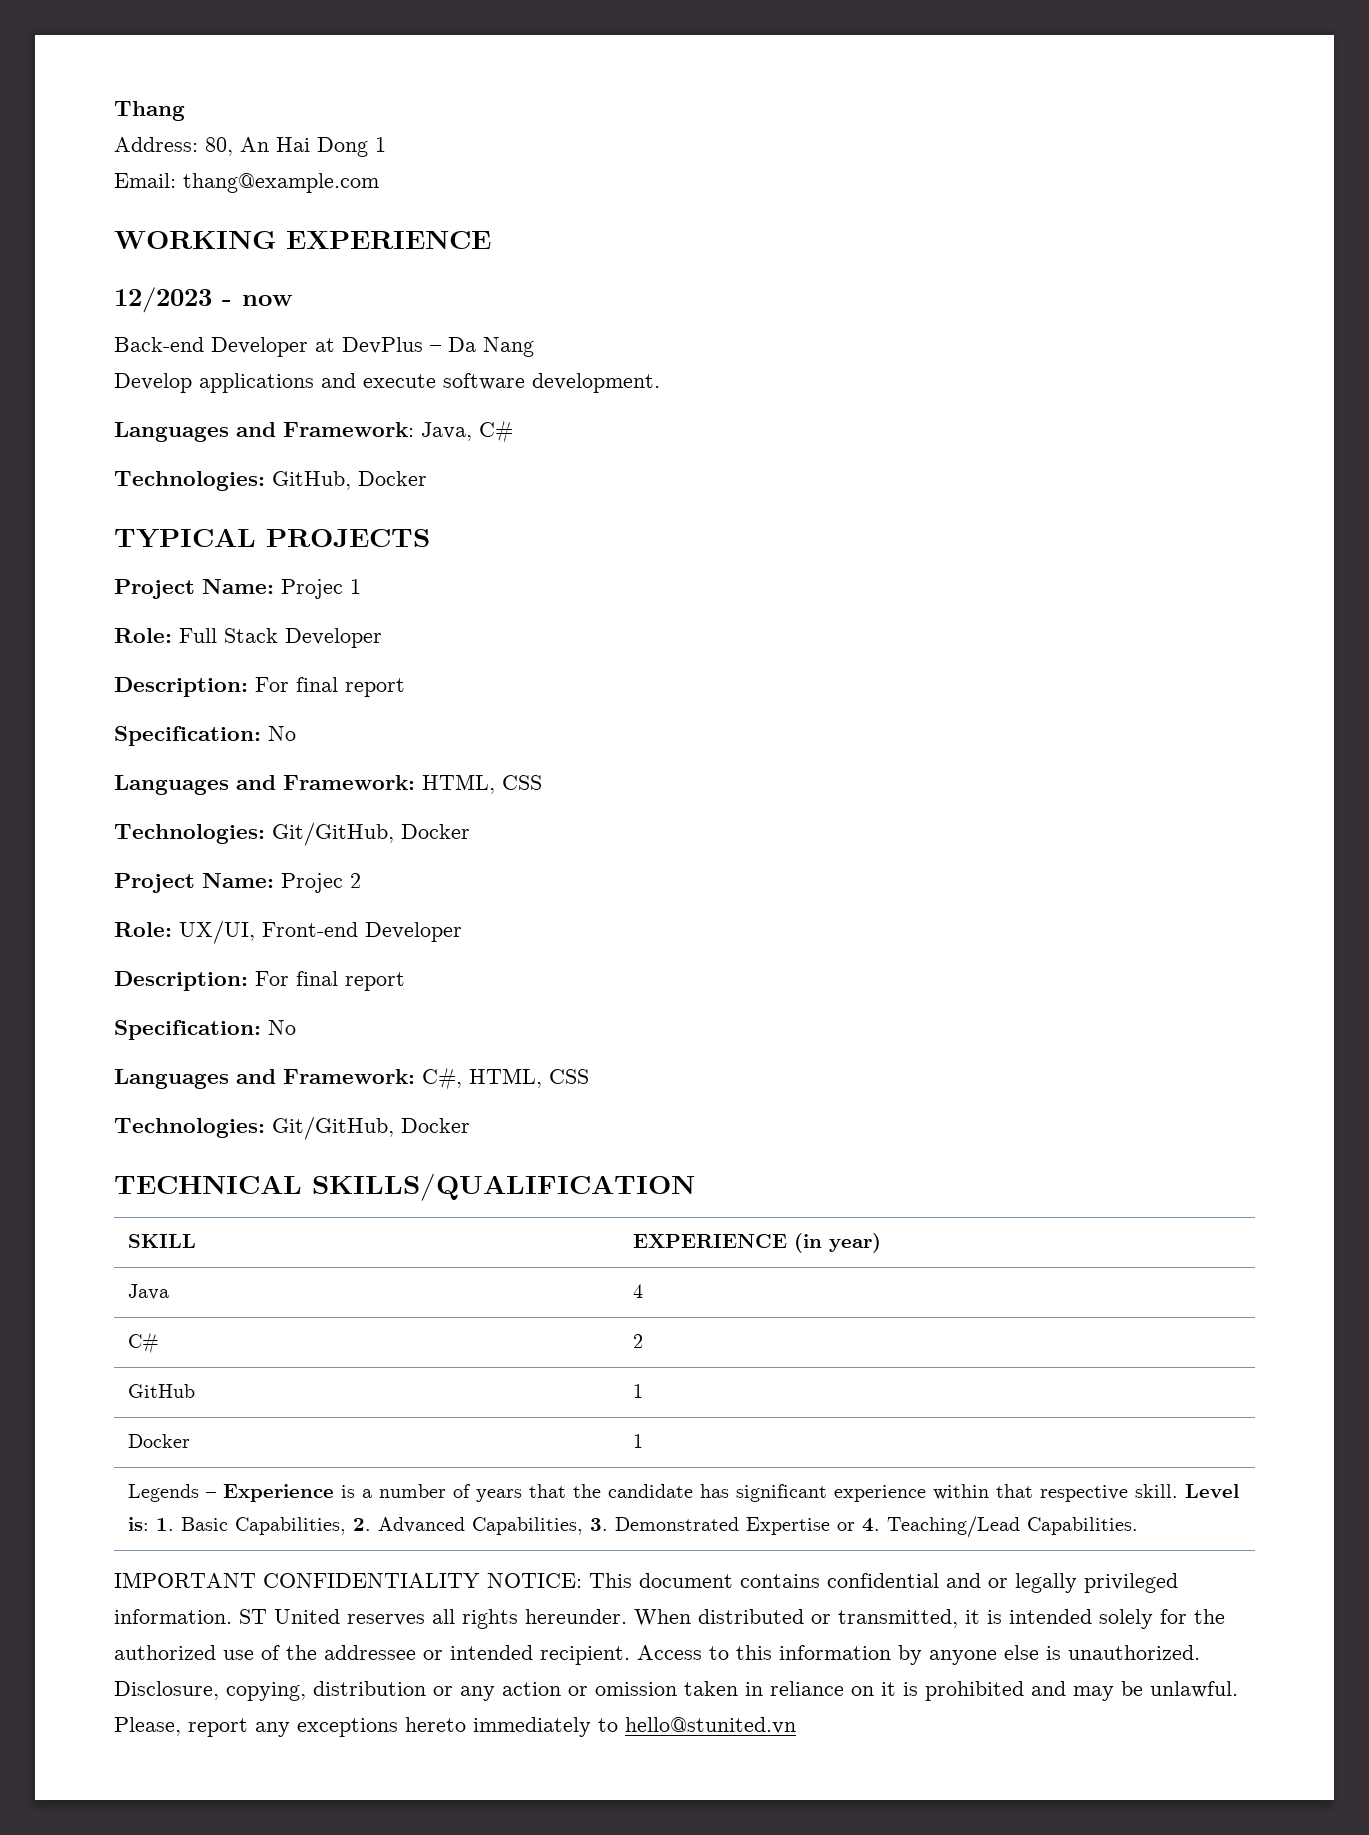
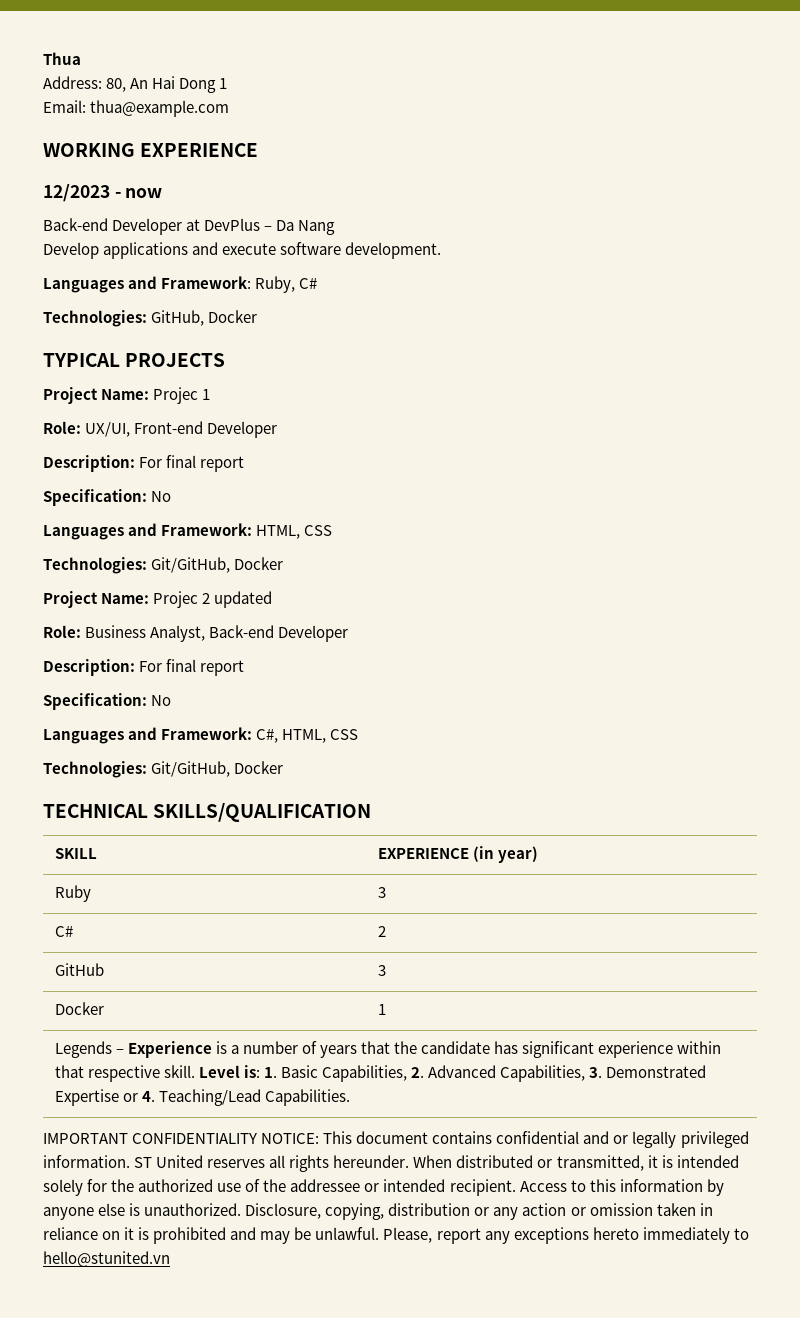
[114,101,185,121] Thang -> [43,52,81,65] Thua
[183,173,379,193] thang@example.com -> [90,100,230,117] thua@example.com
[421,422,472,441] Java, -> [255,276,296,293] Ruby,
[179,628,278,643] Full Stack -> [85,421,204,437] UX/UI, Front-end
[114,920,358,944] // Role: UX/UI, Front-end -> [214,591,273,608] [43,625,275,642] updated // Role: Business Analyst, Back-end
[128,1284,170,1300] [633,1284,644,1298] Java | 4 -> [54,885,91,902] [377,887,386,898] Ruby | 3
[633,1384,644,1398] 1 -> [377,965,386,976] 3

